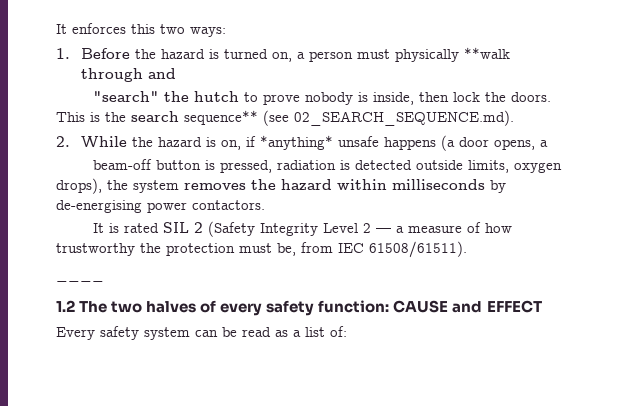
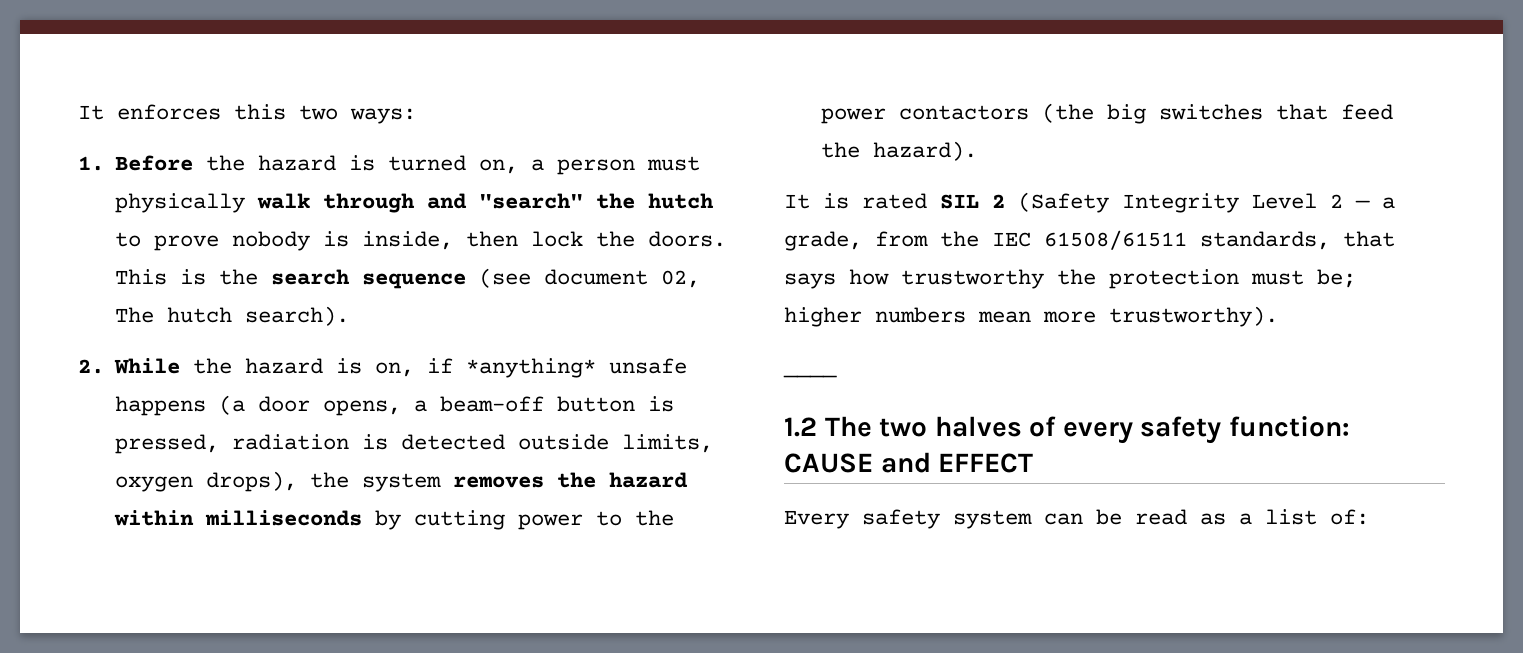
[463,47,510,59] **walk -> [257,193,311,209] walk
(176, 73) // -> (468, 201) none
[184,110,514,126] sequence** (see 02_SEARCH_SEQUENCE.md). -> [362,268,701,289] [115,306,350,326] sequence (see document 02, The hutch search).
(548, 143) // -> (428, 406) none
[56,200,265,213] de-energising power contactors. -> [414,510,675,530] [821,103,1394,124] [821,141,978,161] cutting power to the power contactors (the big switches that feed the hazard).
[407,222,481,233] measure of -> [784,230,1395,251] [784,273,836,289] grade, from the IEC 61508/61511 standards, that says
[277,241,467,258] be, from IEC 61508/61511). -> [1317,269,1356,288] [784,306,1278,327] be; higher numbers mean more trustworthy).

